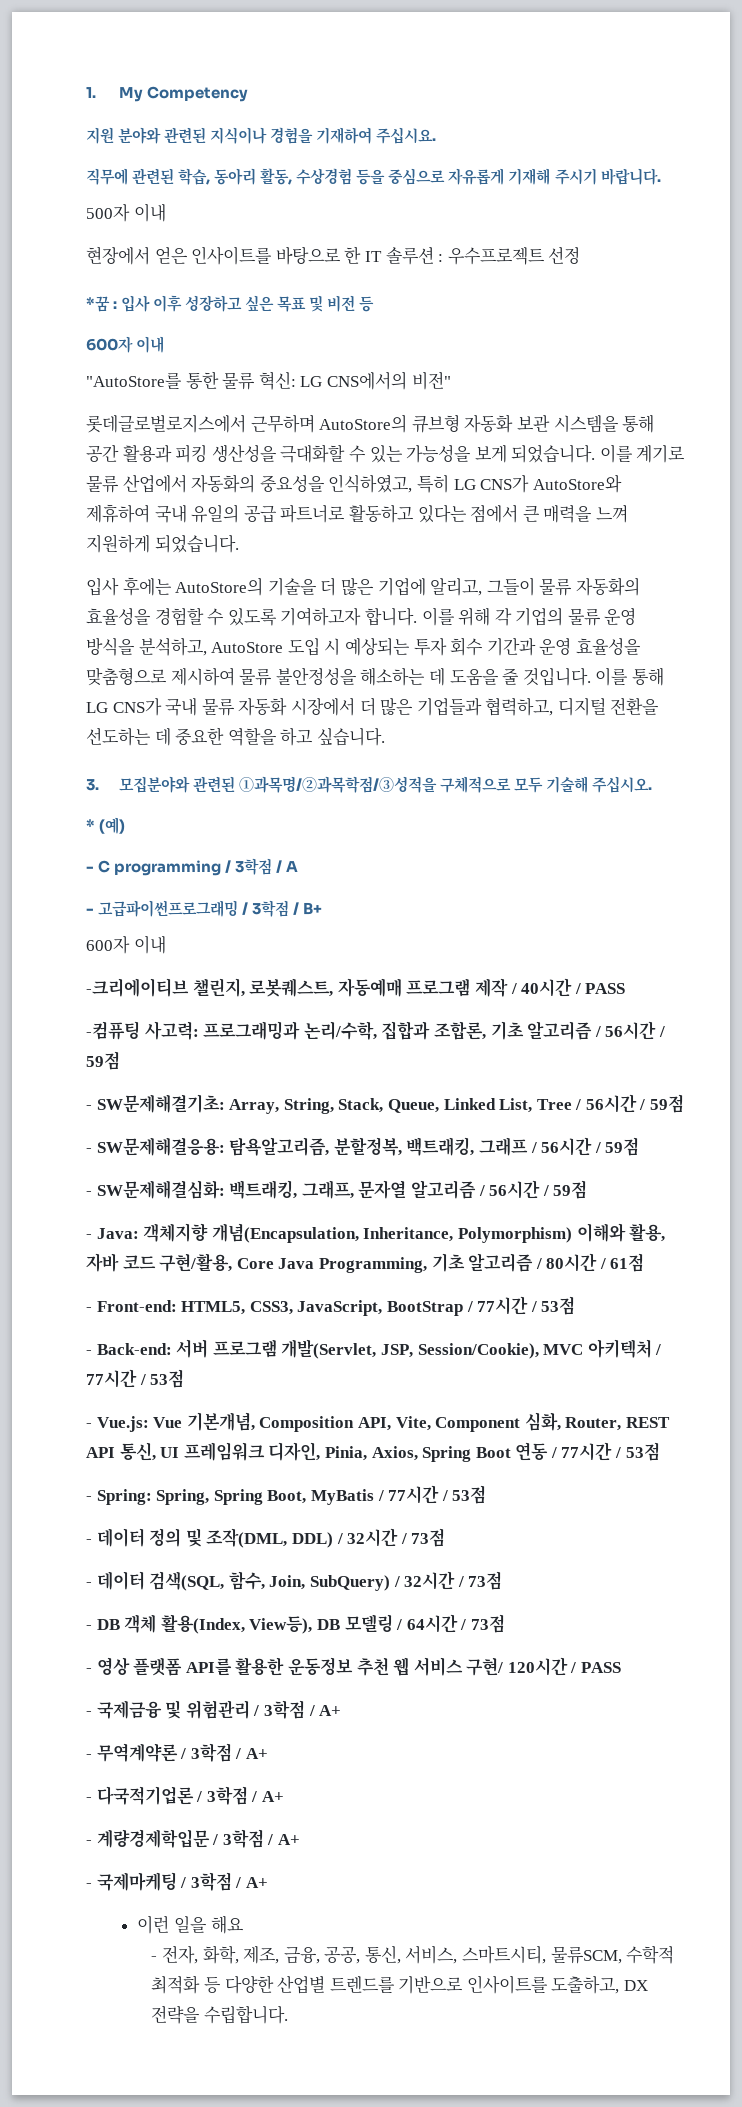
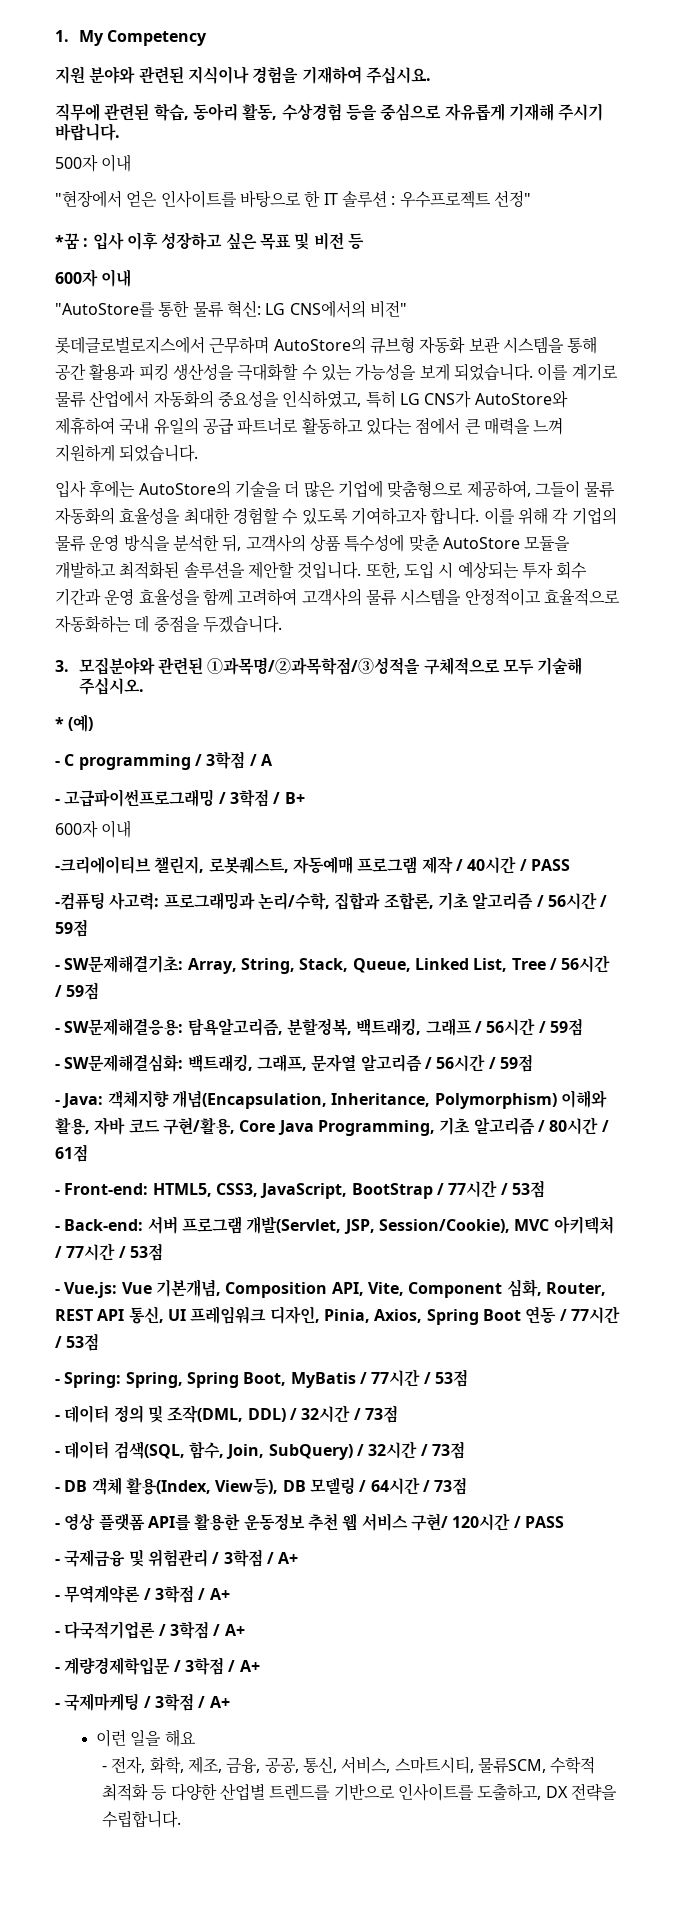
[86,246,150,265] 현장에서 -> [55,190,122,208] "현장에서
[548,246,581,264] 선정 -> [493,190,531,207] 선정"
[430,578,483,596] 알리고, -> [387,480,531,498] 맞춤형으로 제공하여,
(151, 616) none -> [183,507,230,525] 최대한
[138,638,284,656] 분석하고, AutoStore -> [172,534,571,552] [55,561,400,579] 분석한 뒤, 고객사의 상품 특수성에 맞춘 AutoStore 모듈을 개발하고 최적화된 솔루션을 제안할 것입니다. 또한,
[86,667,664,686] [86,697,660,716] [86,727,385,746] 맞춤형으로 제시하여 물류 불안정성을 해소하는 데 도움을 줄 것입니다. 이를 통해 LG CNS가 국내 물류 자동화 시장에서 더 많은 기업들과 협력하고, 디지털 전환을 선도하는 데 중요한 역할을 하고 싶습니다. -> [202,588,620,606] [55,615,282,633] 함께 고려하여 고객사의 물류 시스템을 안정적이고 효율적으로 자동화하는 데 중점을 두겠습니다.

